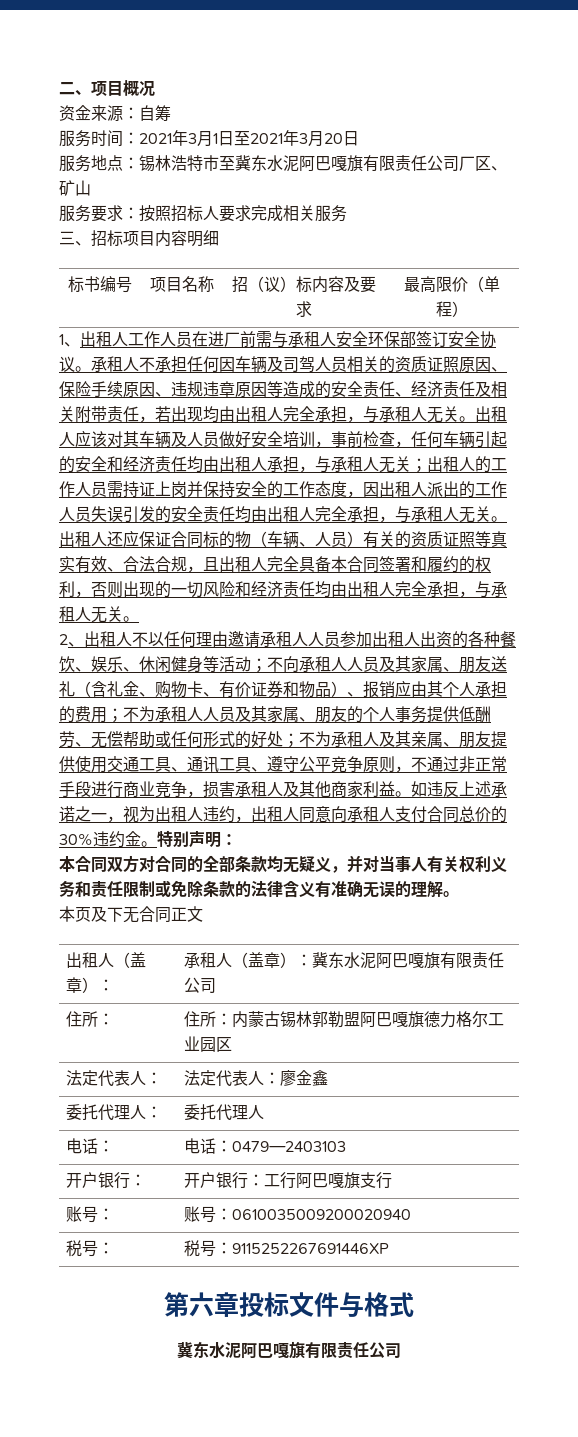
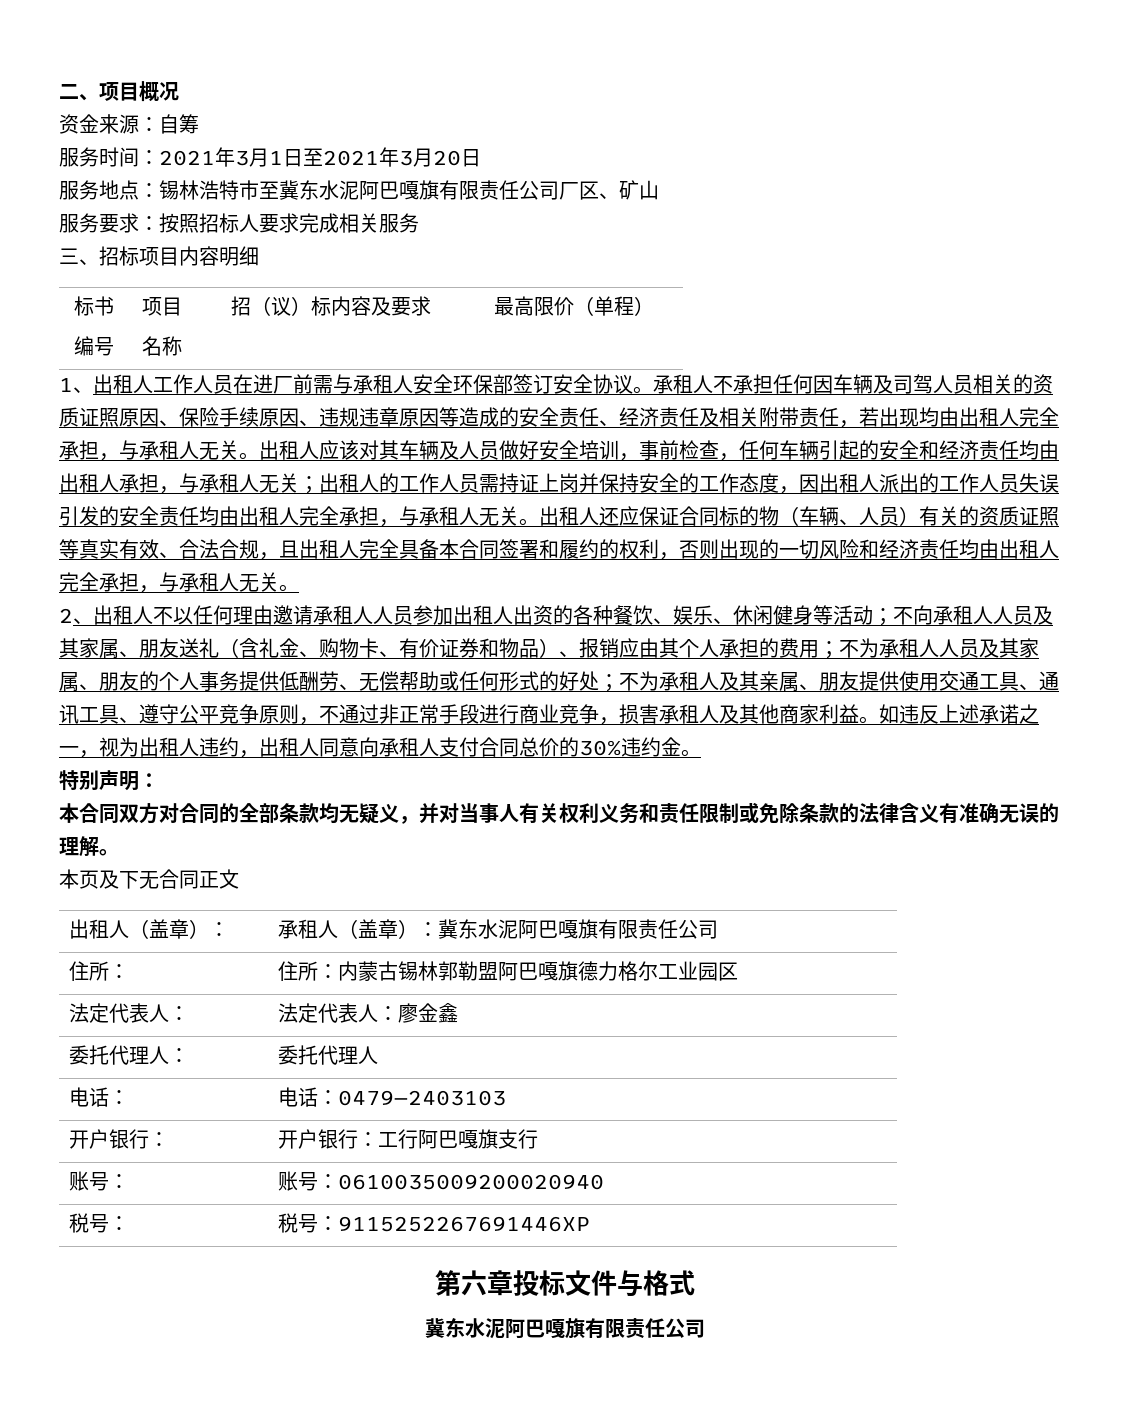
(100, 284) none -> (114, 306) //
(182, 284) none -> (182, 306) //
(157, 844) none -> (701, 753) //

